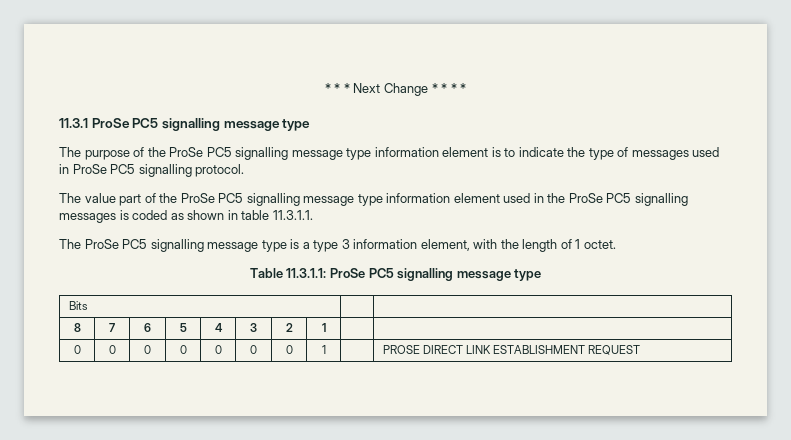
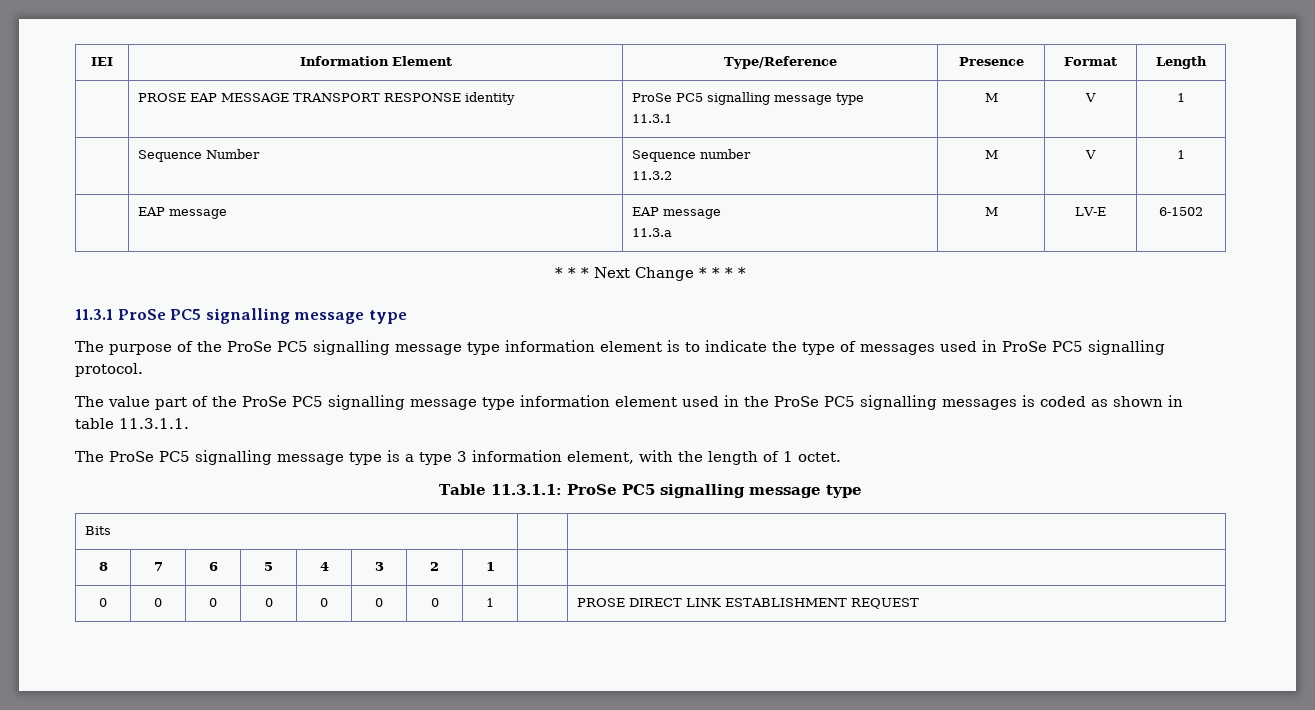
(324, 88) none -> [91,57,113,66] [299,56,452,66] [723,56,837,69] [958,57,1024,66] [1064,57,1117,66] [1156,56,1207,69] [138,92,516,105] [632,92,865,105] [632,114,673,123] [984,93,998,102] [1085,93,1096,102] [1177,93,1185,102] [138,149,261,162] [632,149,752,162] [632,171,673,180] [984,150,998,159] [1085,150,1096,159] [1177,150,1185,159] [138,207,228,219] [632,207,722,219] [632,228,673,237] [984,207,998,216] [1075,207,1107,216] [1159,207,1203,216] IEI | Information Element | Type/Reference | Presence | Format | Length // | PROSE EAP MESSAGE TRANSPORT RESPONSE identity | ProSe PC5 signalling message type // 11.3.1 | M | V | 1 // | Sequence Number | Sequence number // 11.3.2 | M | V | 1 // | EAP message | EAP message // 11.3.a | M | LV-E | 6-1502 //

